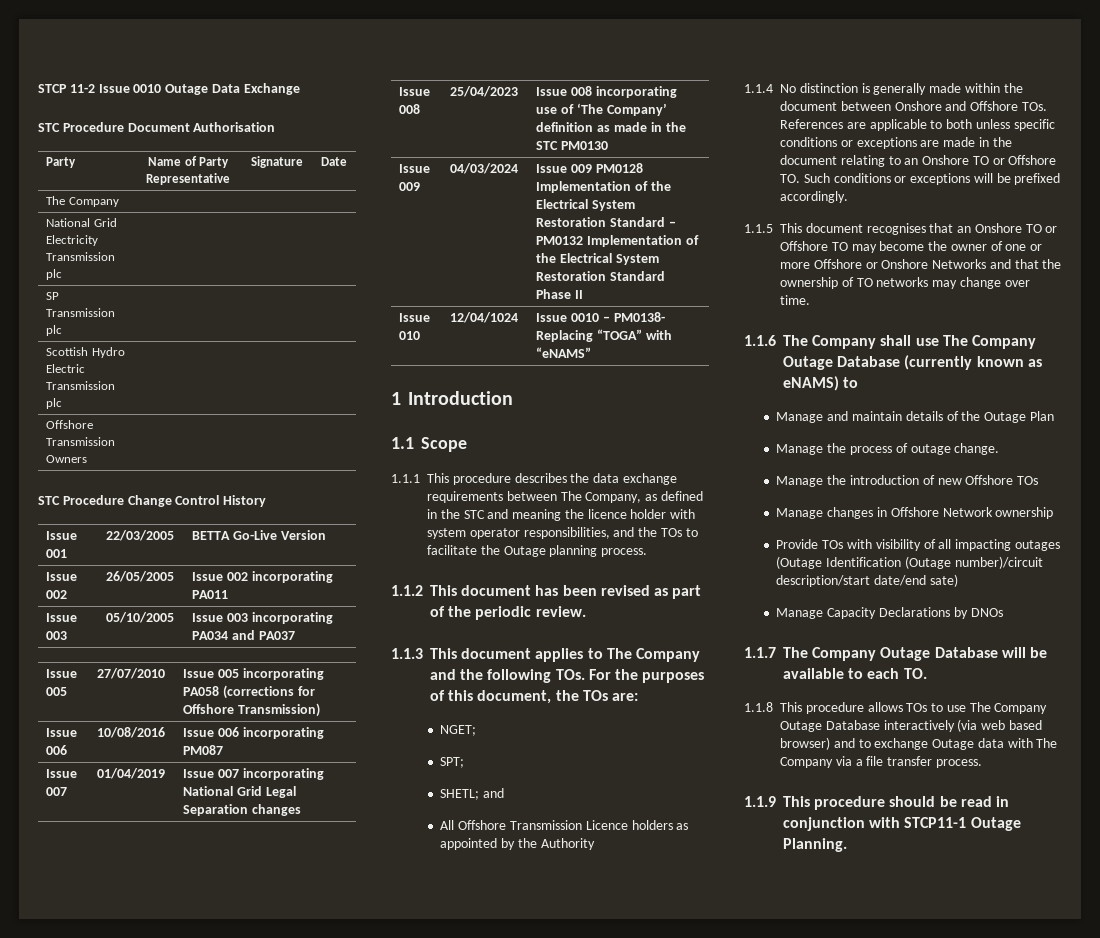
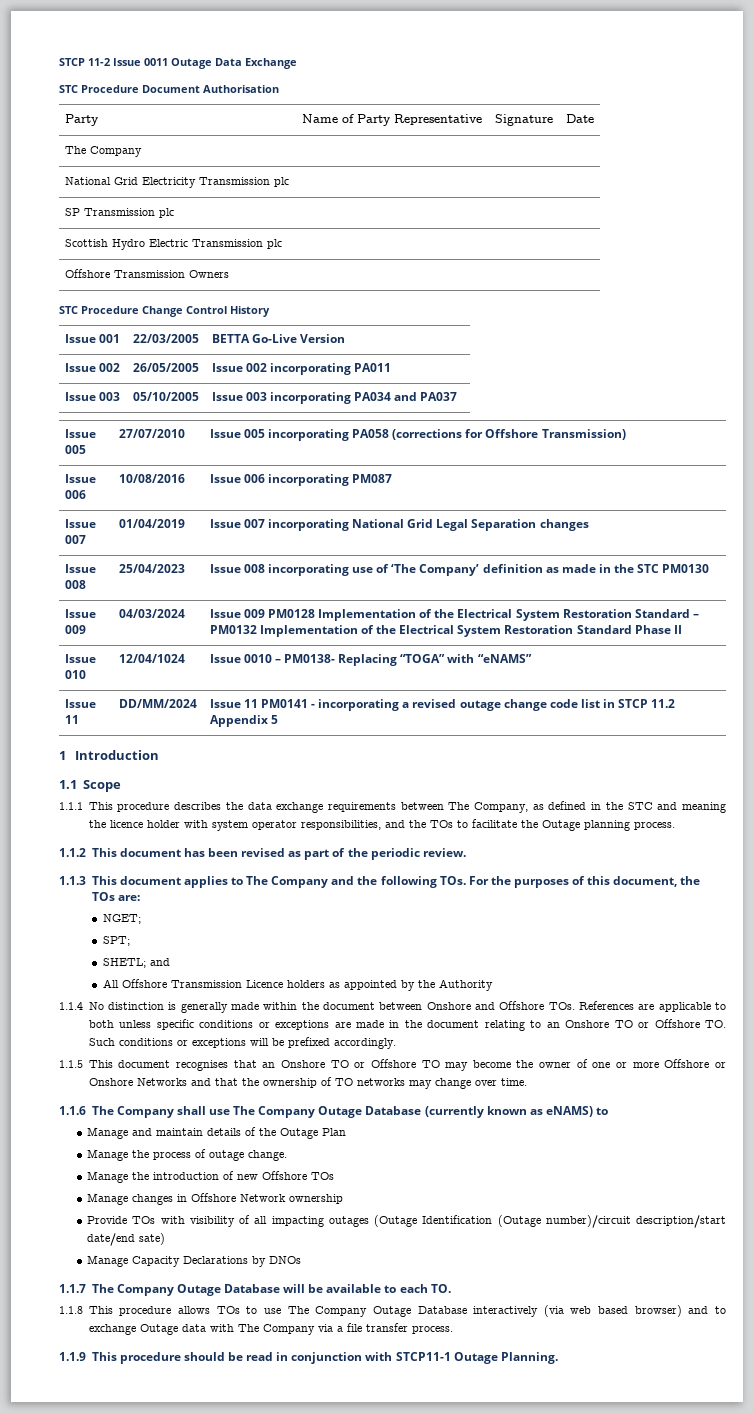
[133,84,162,93] 0010 -> [144,58,168,66] 0011
(592, 352) none -> [64,699,96,708] [64,715,79,724] [118,699,197,708] [209,699,676,711] [209,715,278,727] // Issue 11 | DD/MM/2024 | Issue 11 PM0141 - incorporating a revised outage change code list in STCP 11.2 Appendix 5

